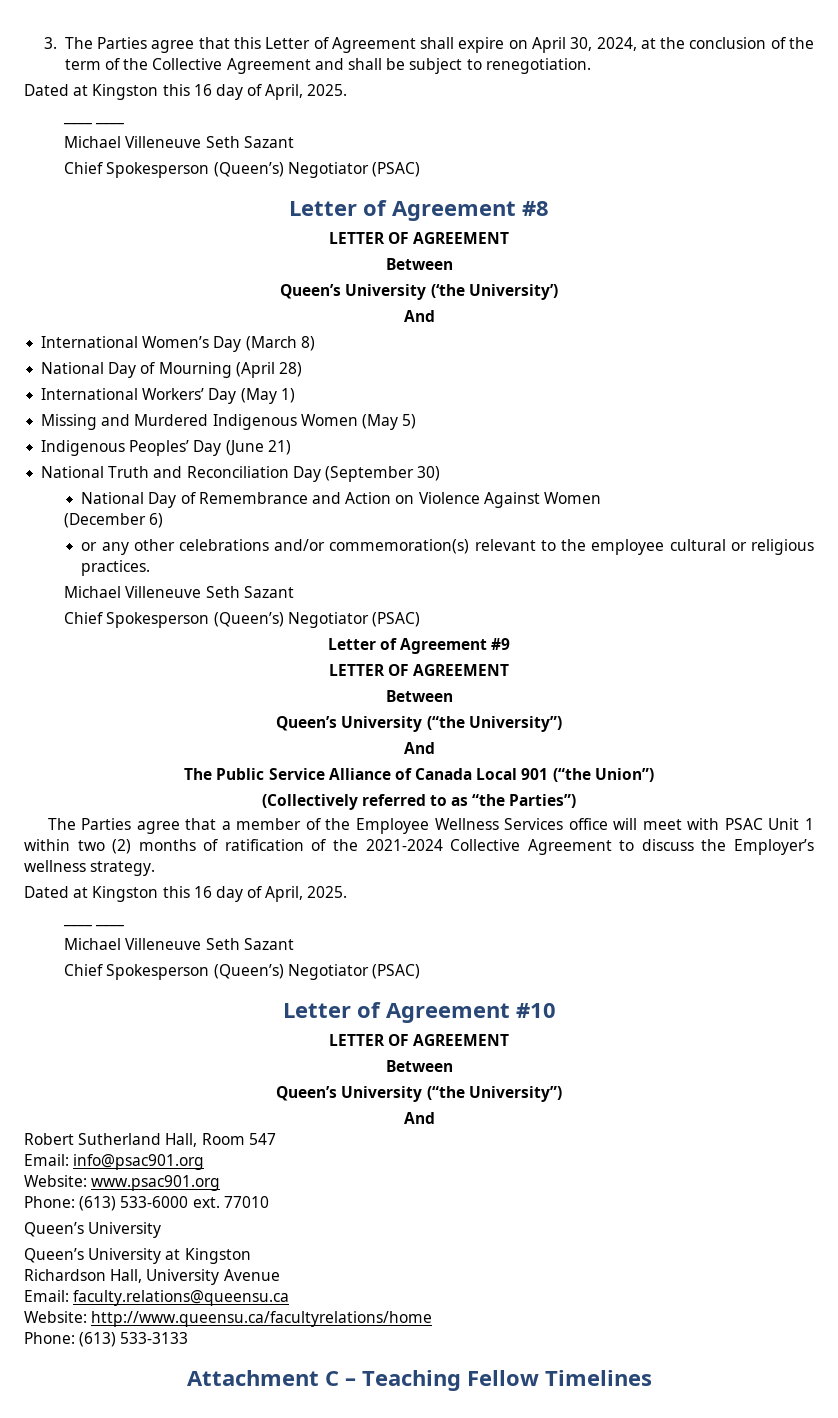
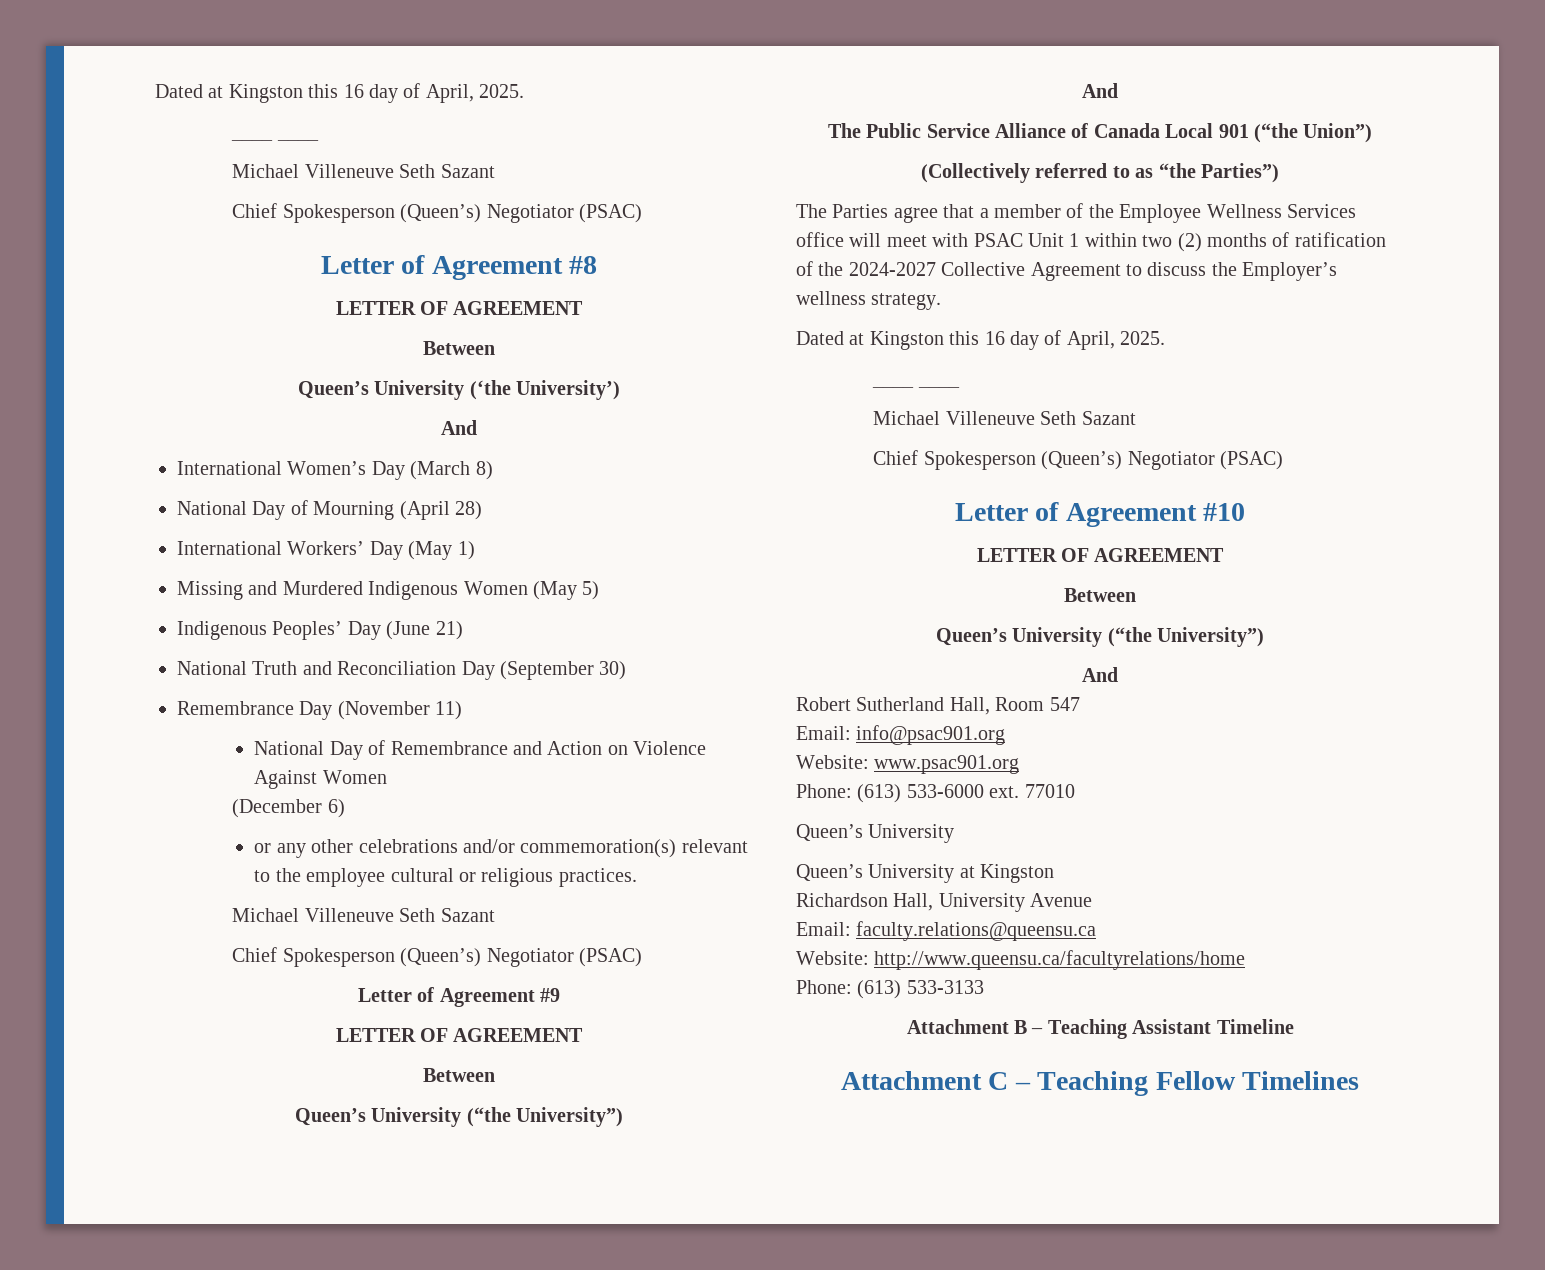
[44,37,814,53] [64,58,591,74] 3. The Parties agree that this Letter of Agreement shall expire on April 30, 2024, at the conclusion of the term of the Collective Agreement and shall be subject to renegotiation. // -> (155, 91) none
(441, 473) none -> [177,701,463,720] // Remembrance Day (November 11)
[365,839,443,851] 2021-2024 -> [848,262,936,276] 2024-2027
(189, 1338) none -> [906,1019,1294,1039] // Attachment B – Teaching Assistant Timeline

